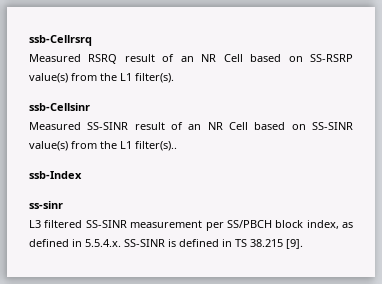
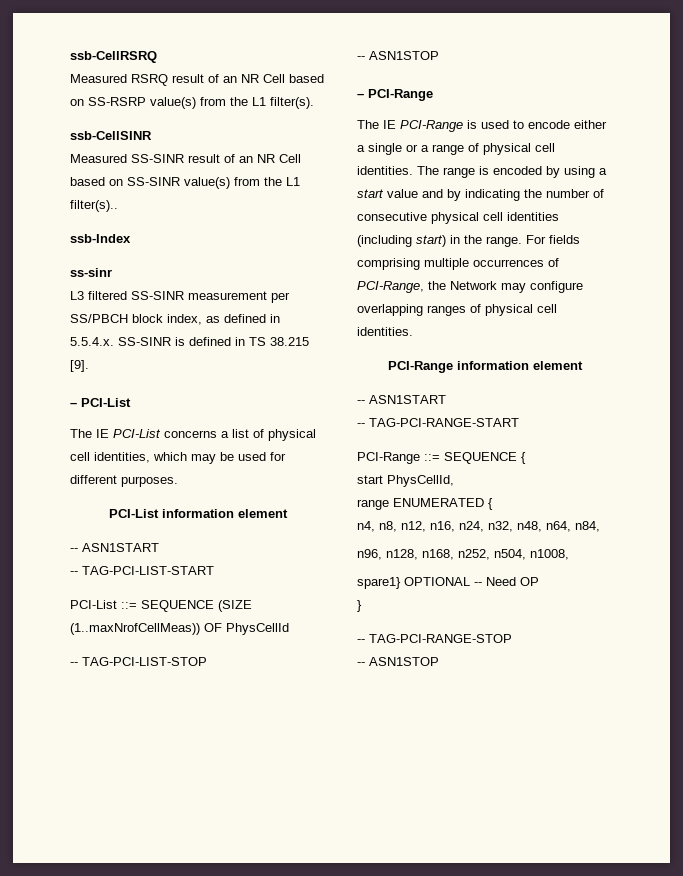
[29,35,92,46] ssb-Cellrsrq -> [70,51,157,63] ssb-CellRSRQ
[29,103,90,111] ssb-Cellsinr -> [70,131,152,140] ssb-CellSINR
(303, 244) none -> [70,398,131,407] [70,429,316,441] [70,452,286,464] [70,475,178,487] [109,509,288,518] [70,543,159,552] [70,566,214,575] [70,600,252,612] [70,623,289,635] [70,657,207,666] [357,51,439,60] [357,89,433,101] [357,120,607,132] [357,143,555,155] [357,166,607,178] [357,189,604,201] [357,212,559,224] [357,235,580,247] [357,258,559,270] [357,281,583,293] [357,304,557,316] [357,327,413,336] [388,361,583,373] [357,395,446,404] [357,418,519,427] [357,452,526,464] [357,475,454,487] [357,498,493,510] [357,521,600,532] [357,549,569,560] [357,577,539,589] [357,600,362,612] [357,634,512,643] [357,657,439,666] // – PCI-List // The IE PCI-List concerns a list of physical cell identities, which may be used for different purposes. // PCI-List information element // -- ASN1START // -- TAG-PCI-LIST-START // PCI-List ::= SEQUENCE (SIZE (1..maxNrofCellMeas)) OF PhysCellId // -- TAG-PCI-LIST-STOP // -- ASN1STOP // – PCI-Range // The IE PCI-Range is used to encode either a single or a range of physical cell identities. The range is encoded by using a start value and by indicating the number of consecutive physical cell identities (including start) in the range. For fields comprising multiple occurrences of PCI-Range, the Network may configure overlapping ranges of physical cell identities. // PCI-Range information element // -- ASN1START // -- TAG-PCI-RANGE-START // PCI-Range ::= SEQUENCE { // start PhysCellId, // range ENUMERATED { // n4, n8, n12, n16, n24, n32, n48, n64, n84, // n96, n128, n168, n252, n504, n1008, // spare1} OPTIONAL -- Need OP // } // -- TAG-PCI-RANGE-STOP // -- ASN1STOP

